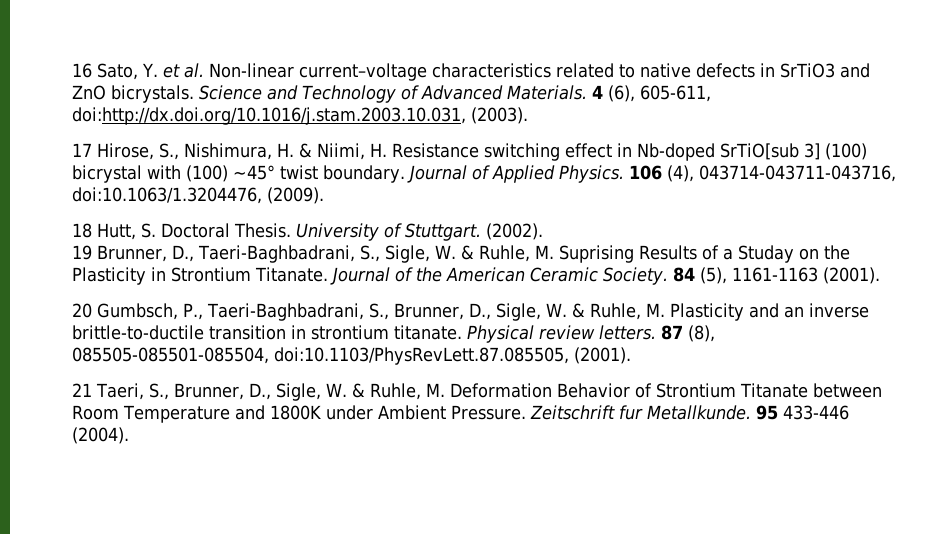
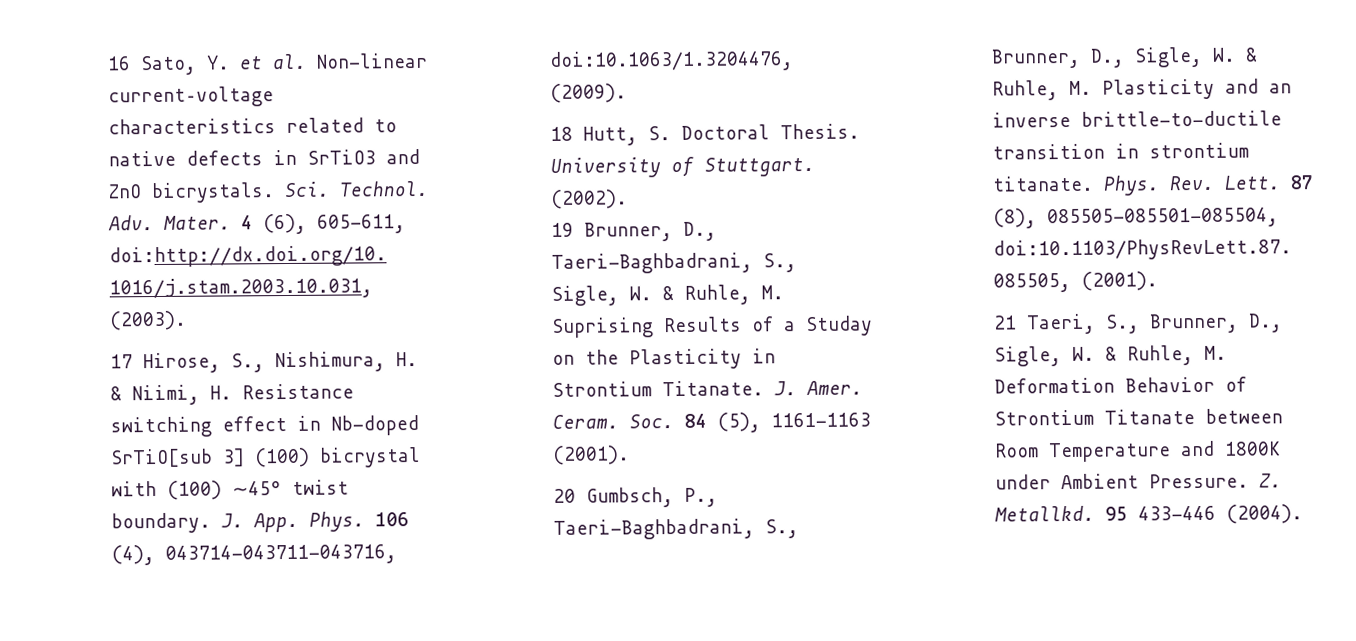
[199,85,588,103] Science and Technology of Advanced Materials. -> [284,180,430,198] [108,215,232,231] Sci. Technol. Adv. Mater.
[407,165,625,183] Journal of Applied Physics. -> [221,511,366,533] J. App. Phys.
[330,267,669,285] Journal of the American Ceramic Society. -> [774,380,864,396] [552,414,675,429] J. Amer. Ceram. Soc.
[467,325,657,343] Physical review letters. -> [1103,175,1282,196] Phys. Rev. Lett.
[530,405,752,420] Zeitschrift fur Metallkunde. -> [1259,473,1283,488] [994,505,1096,522] Z. Metallkd.

